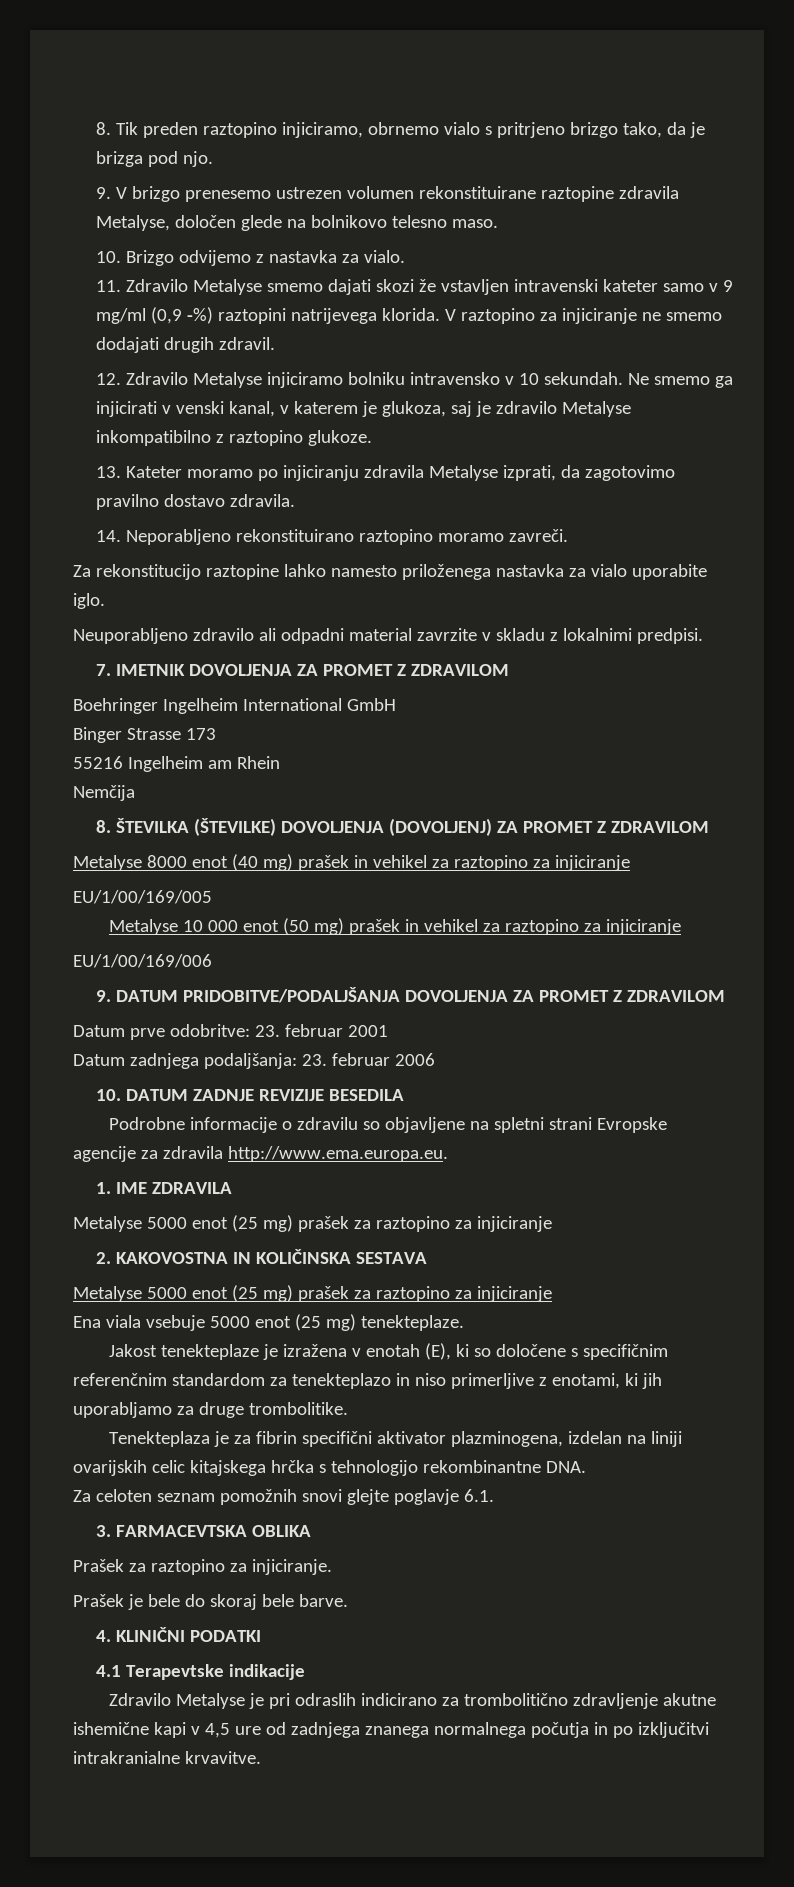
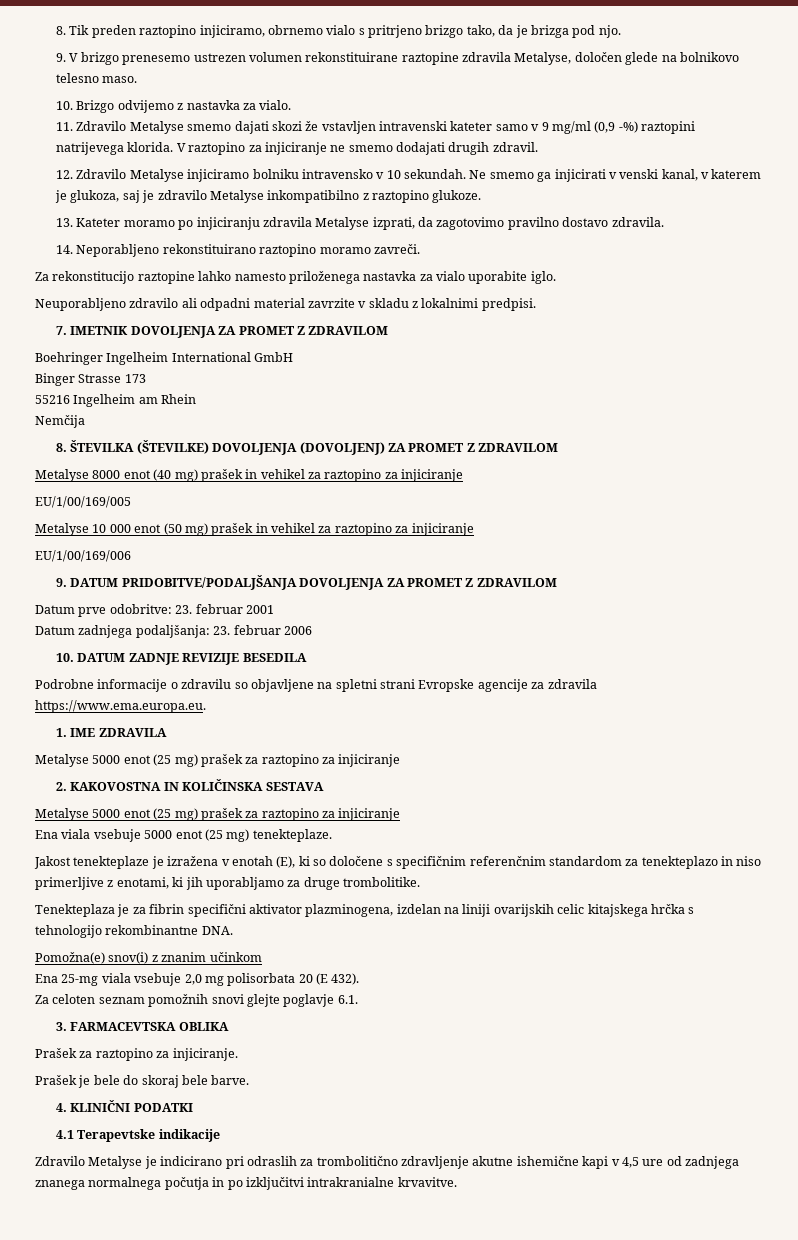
[227,1146,448,1162] http://www.ema.europa.eu. -> [35,700,206,713] https://www.ema.europa.eu.
(586, 1467) none -> [35,952,262,964] [35,973,360,986] // Pomožna(e) snov(i) z znanim učinkom // Ena 25-mg viala vsebuje 2,0 mg polisorbata 20 (E 432).
(265, 1701) none -> [160,1156,223,1166] indicirano
[361,1693,438,1706] indicirano -> (297, 1161) none

